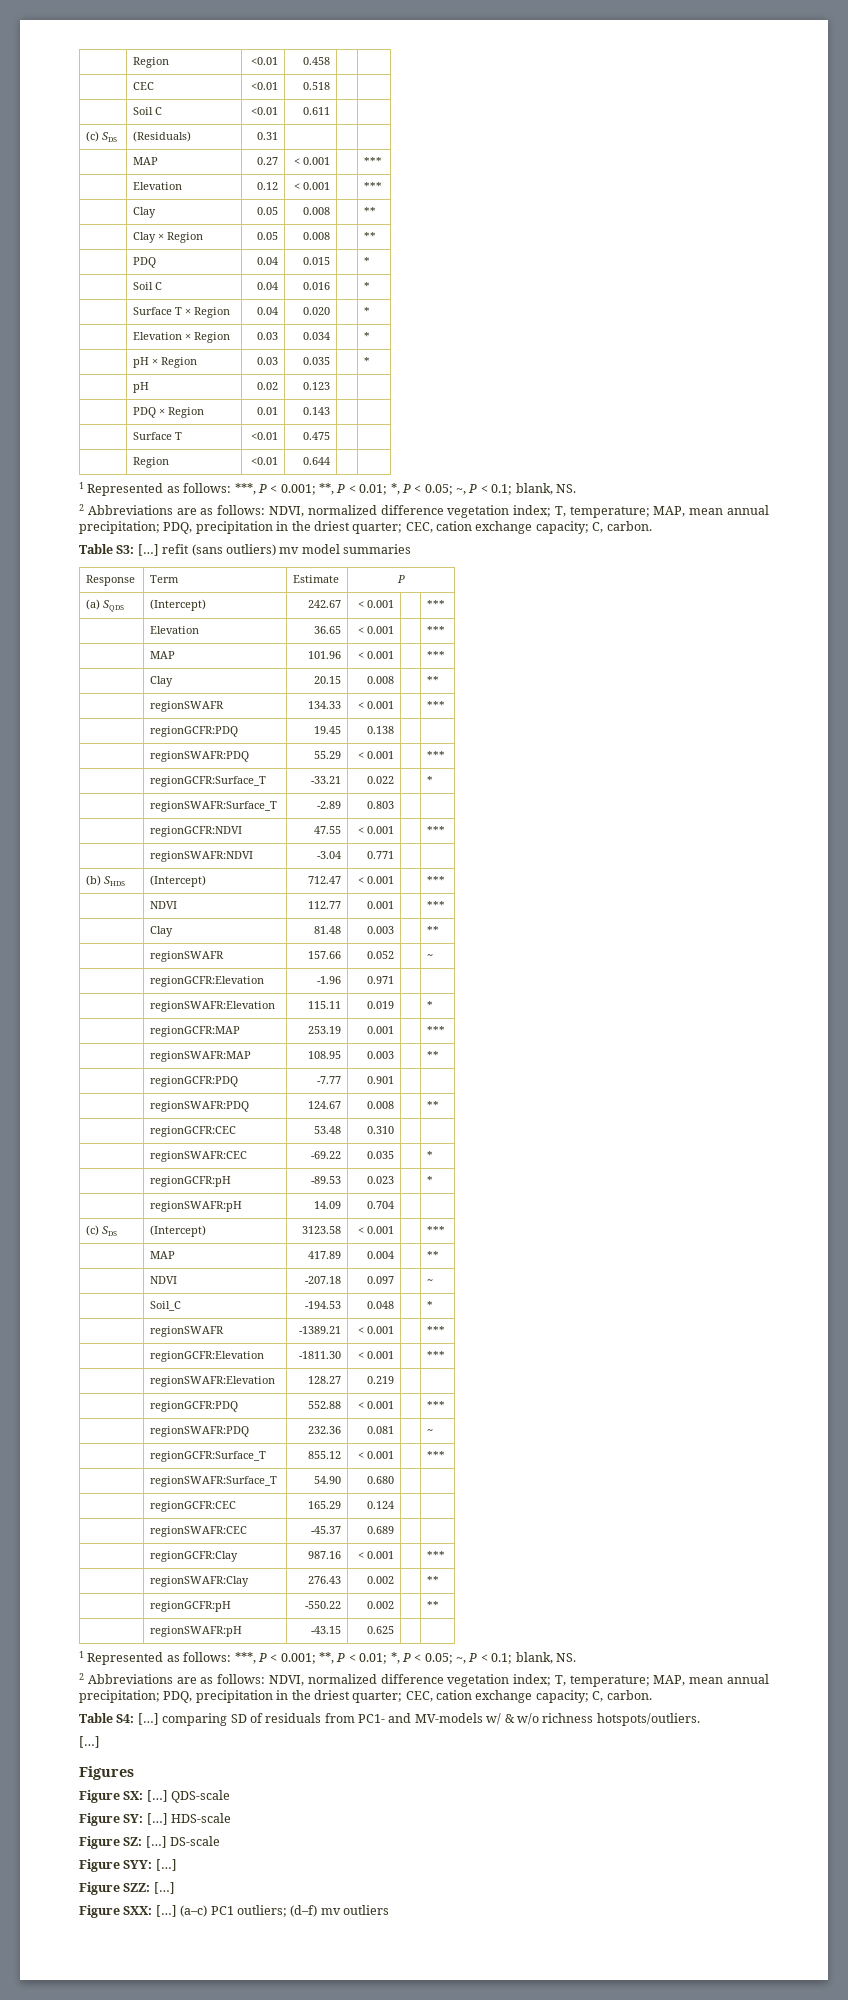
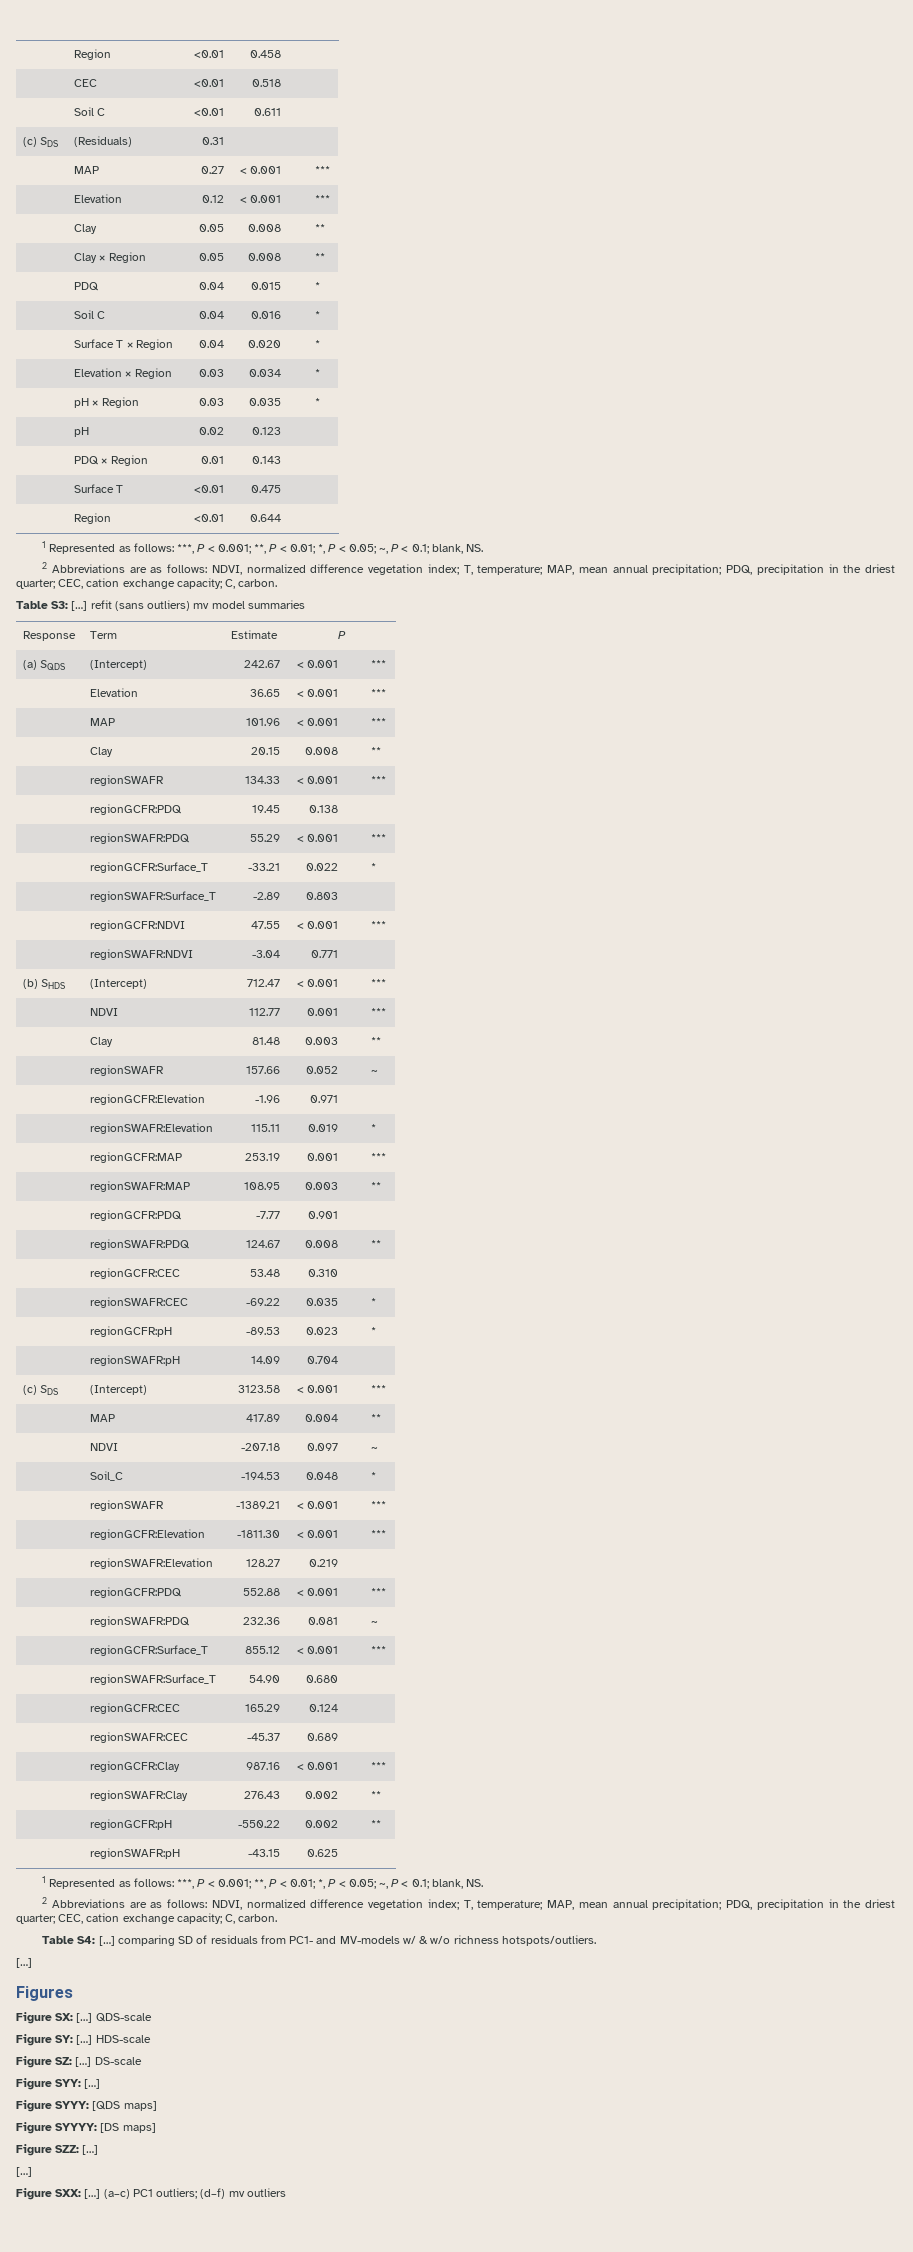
(177, 1865) none -> [16,2100,157,2112] [16,2122,156,2134] // Figure SYYY: [QDS maps] // Figure SYYYY: [DS maps]
(175, 1888) none -> [16,2167,32,2177] // […]

